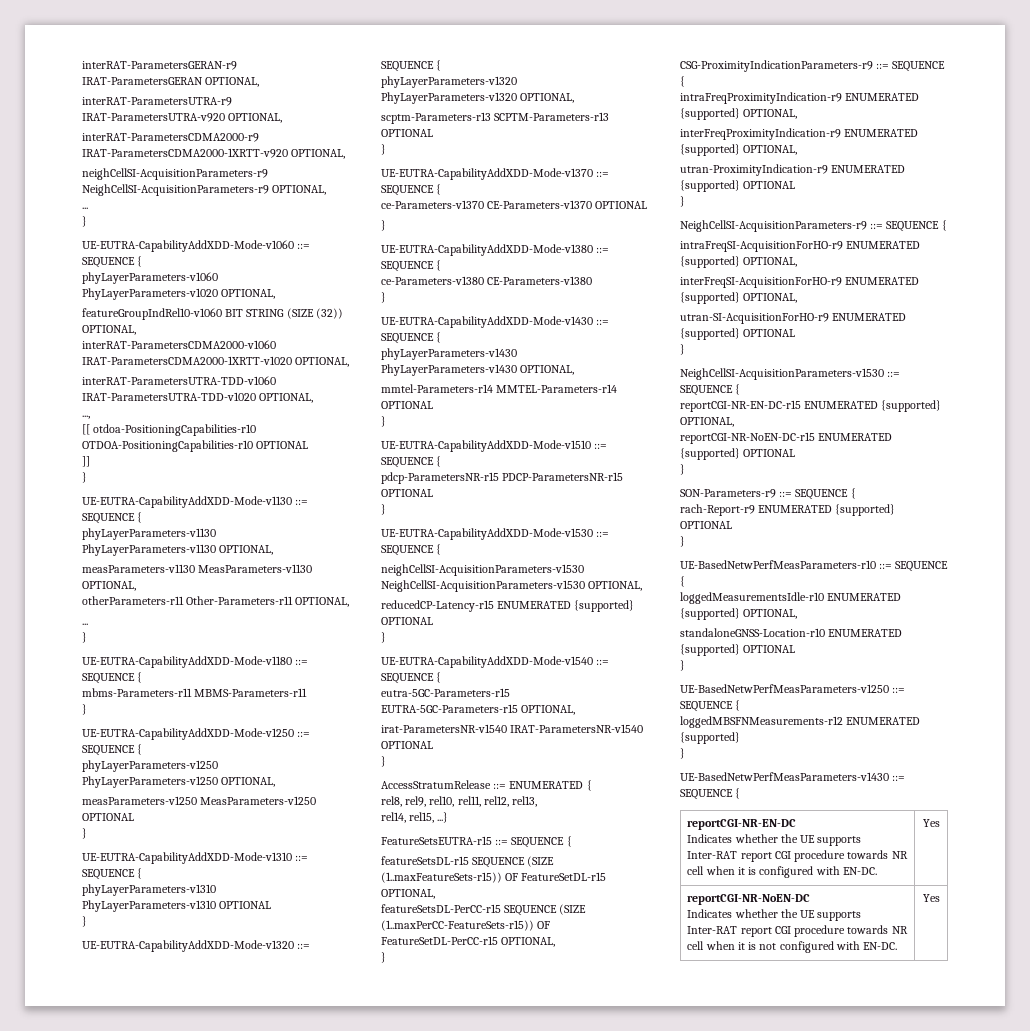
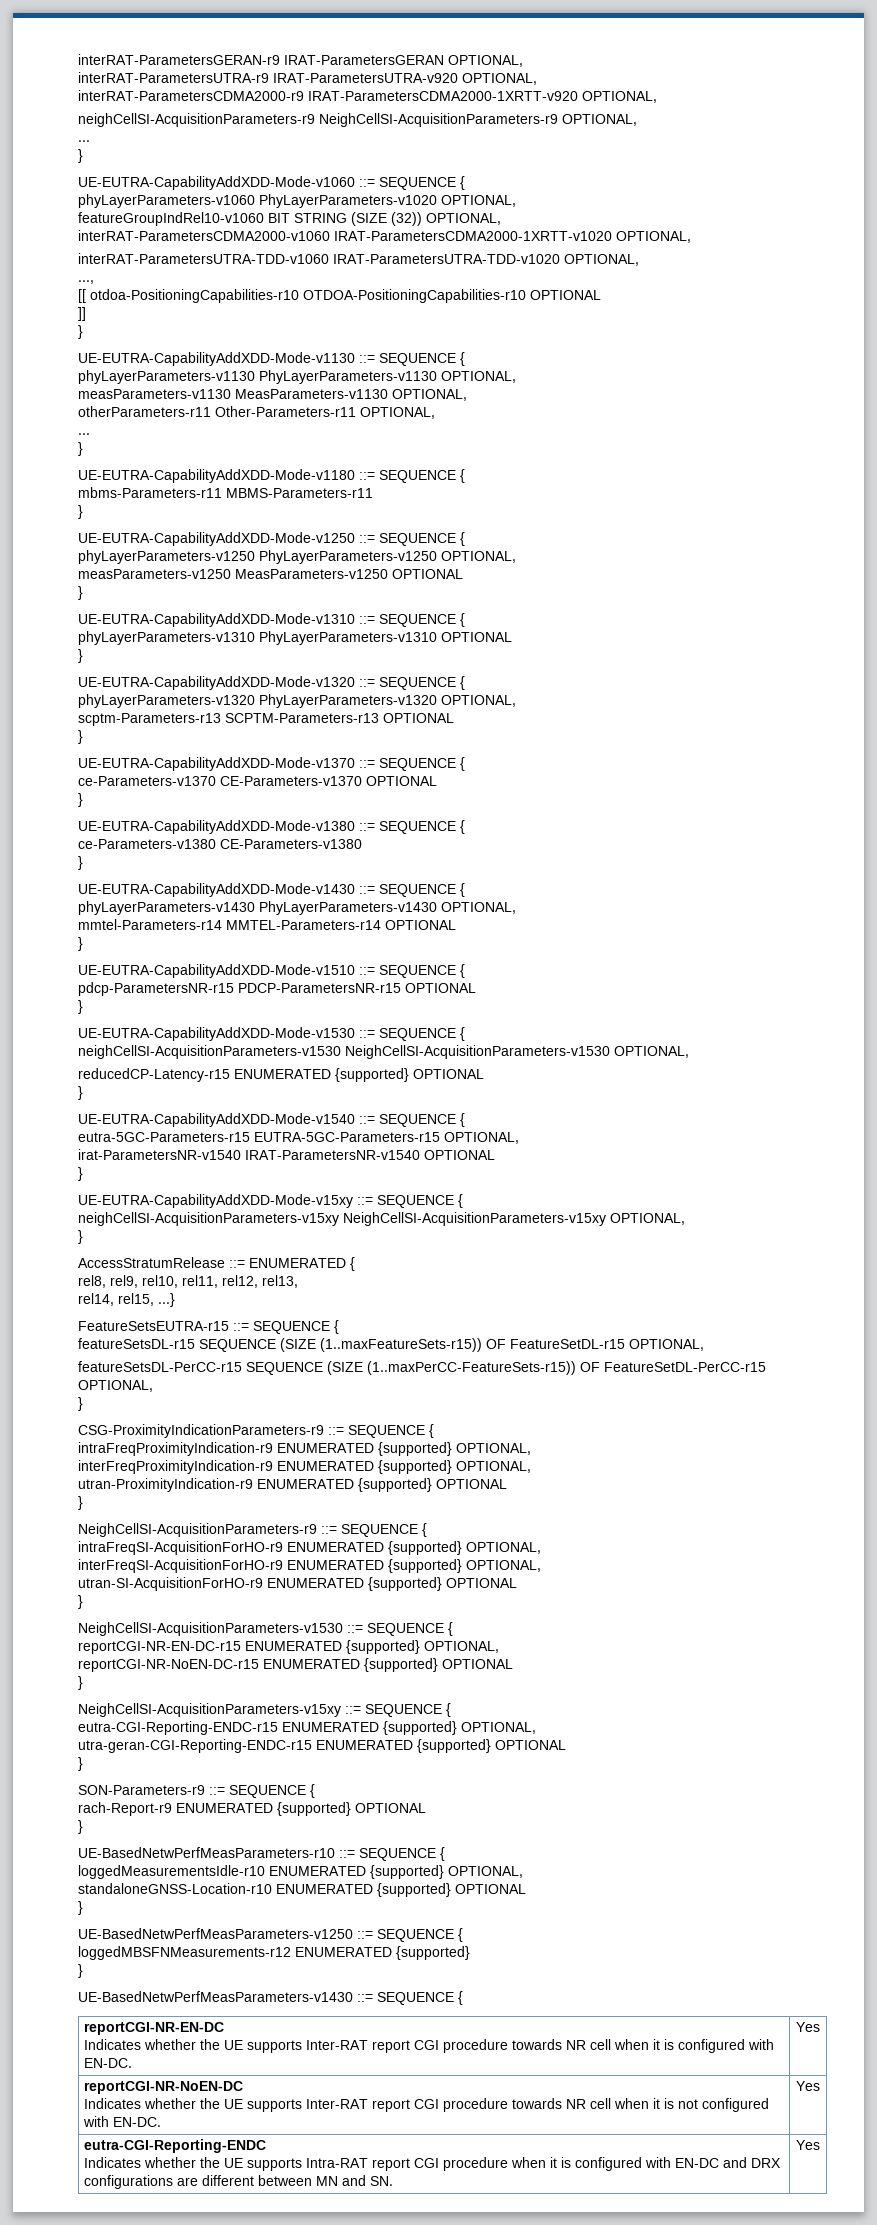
(386, 761) none -> [78,1194,463,1208] [78,1212,685,1226] [78,1230,83,1244] // UE-EUTRA-CapabilityAddXDD-Mode-v15xy ::= SEQUENCE { // neighCellSI-AcquisitionParameters-v15xy NeighCellSI-AcquisitionParameters-v15xy OPTIONAL, // }
(685, 469) none -> [78,1703,451,1717] [78,1721,536,1735] [78,1739,566,1753] [78,1757,83,1771] // NeighCellSI-AcquisitionParameters-v15xy ::= SEQUENCE { // eutra-CGI-Reporting-ENDC-r15 ENUMERATED {supported} OPTIONAL, // utra-geran-CGI-Reporting-ENDC-r15 ENUMERATED {supported} OPTIONAL // }
(940, 898) none -> [84,2139,267,2153] [84,2157,782,2171] [84,2175,394,2189] [796,2140,820,2150] // eutra-CGI-Reporting-ENDC // Indicates whether the UE supports Intra-RAT report CGI procedure when it is configured with EN-DC and DRX configurations are different between MN and SN. | Yes

